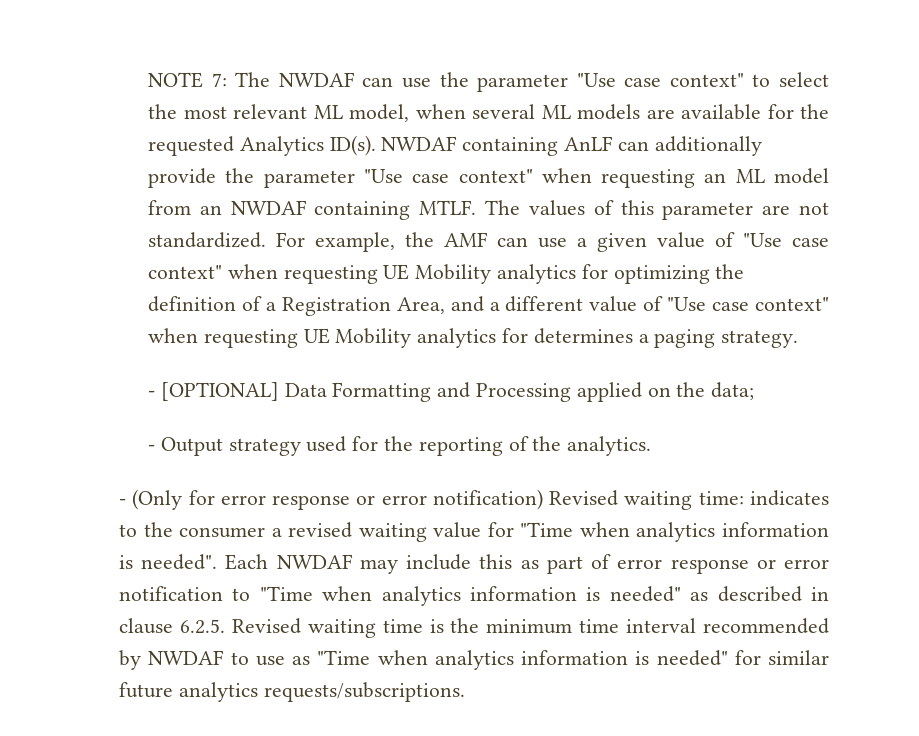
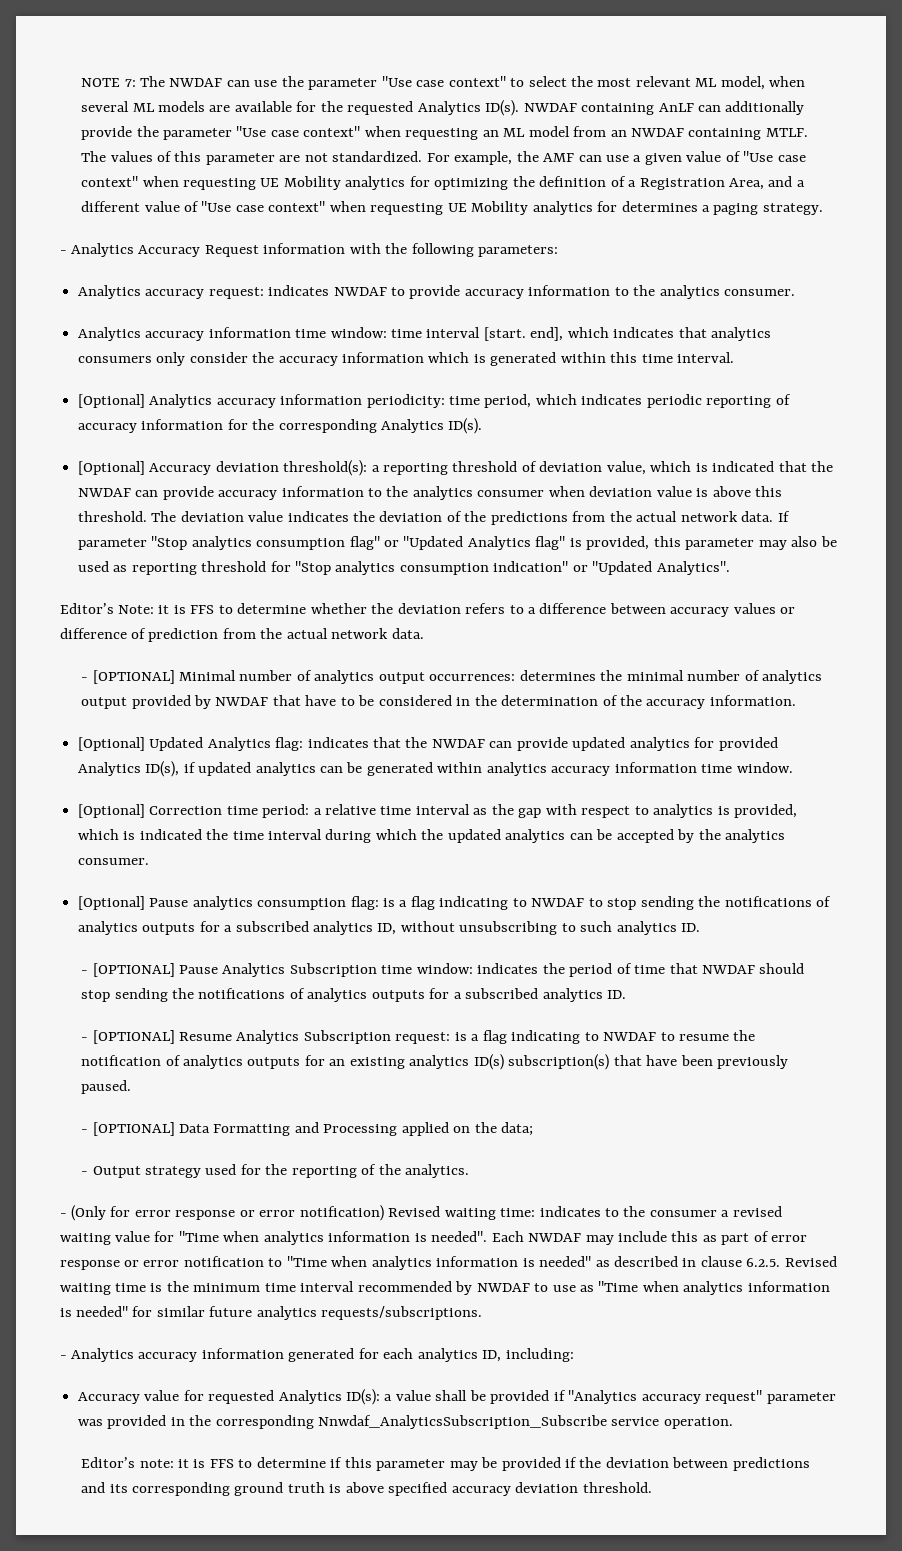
(799, 339) none -> [59,243,559,257] [77,285,796,299] [77,327,772,341] [77,352,735,366] [77,394,791,408] [77,418,483,434] [77,460,834,476] [77,486,783,500] [77,511,790,525] [77,536,837,550] [77,561,730,575] [59,603,796,617] [59,628,424,642] [81,670,822,684] [81,695,796,709] [77,737,778,751] [77,761,793,777] [77,804,797,818] [77,829,785,843] [77,858,149,865] [77,896,831,910] [77,921,701,935] [81,963,805,977] [81,988,627,1002] [81,1030,756,1044] [81,1054,788,1070] [81,1080,132,1094] // - Analytics Accuracy Request information with the following parameters: // Analytics accuracy request: indicates NWDAF to provide accuracy information to the analytics consumer. // Analytics accuracy information time window: time interval [start. end], which indicates that analytics consumers only consider the accuracy information which is generated within this time interval. // [Optional] Analytics accuracy information periodicity: time period, which indicates periodic reporting of accuracy information for the corresponding Analytics ID(s). // [Optional] Accuracy deviation threshold(s): a reporting threshold of deviation value, which is indicated that the NWDAF can provide accuracy information to the analytics consumer when deviation value is above this threshold. The deviation value indicates the deviation of the predictions from the actual network data. If parameter "Stop analytics consumption flag" or "Updated Analytics flag" is provided, this parameter may also be used as reporting threshold for "Stop analytics consumption indication" or "Updated Analytics". // Editor’s Note: it is FFS to determine whether the deviation refers to a difference between accuracy values or difference of prediction from the actual network data. // - [OPTIONAL] Minimal number of analytics output occurrences: determines the minimal number of analytics output provided by NWDAF that have to be considered in the determination of the accuracy information. // [Optional] Updated Analytics flag: indicates that the NWDAF can provide updated analytics for provided Analytics ID(s), if updated analytics can be generated within analytics accuracy information time window. // [Optional] Correction time period: a relative time interval as the gap with respect to analytics is provided, which is indicated the time interval during which the updated analytics can be accepted by the analytics consumer. // [Optional] Pause analytics consumption flag: is a flag indicating to NWDAF to stop sending the notifications of analytics outputs for a subscribed analytics ID, without unsubscribing to such analytics ID. // - [OPTIONAL] Pause Analytics Subscription time window: indicates the period of time that NWDAF should stop sending the notifications of analytics outputs for a subscribed analytics ID. // - [OPTIONAL] Resume Analytics Subscription request: is a flag indicating to NWDAF to resume the notification of analytics outputs for an existing analytics ID(s) subscription(s) that have been previously paused.
(465, 692) none -> [59,1348,574,1362] [77,1389,836,1405] [77,1415,733,1429] [81,1457,810,1471] [81,1482,652,1496] // - Analytics accuracy information generated for each analytics ID, including: // Accuracy value for requested Analytics ID(s): a value shall be provided if "Analytics accuracy request" parameter was provided in the corresponding Nnwdaf_AnalyticsSubscription_Subscribe service operation. // Editor’s note: it is FFS to determine if this parameter may be provided if the deviation between predictions and its corresponding ground truth is above specified accuracy deviation threshold.

